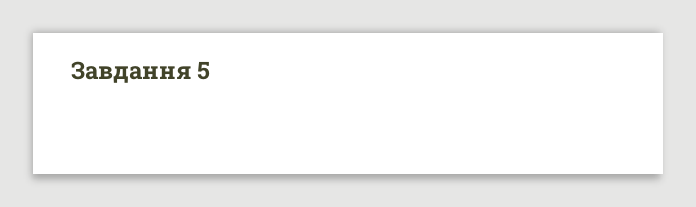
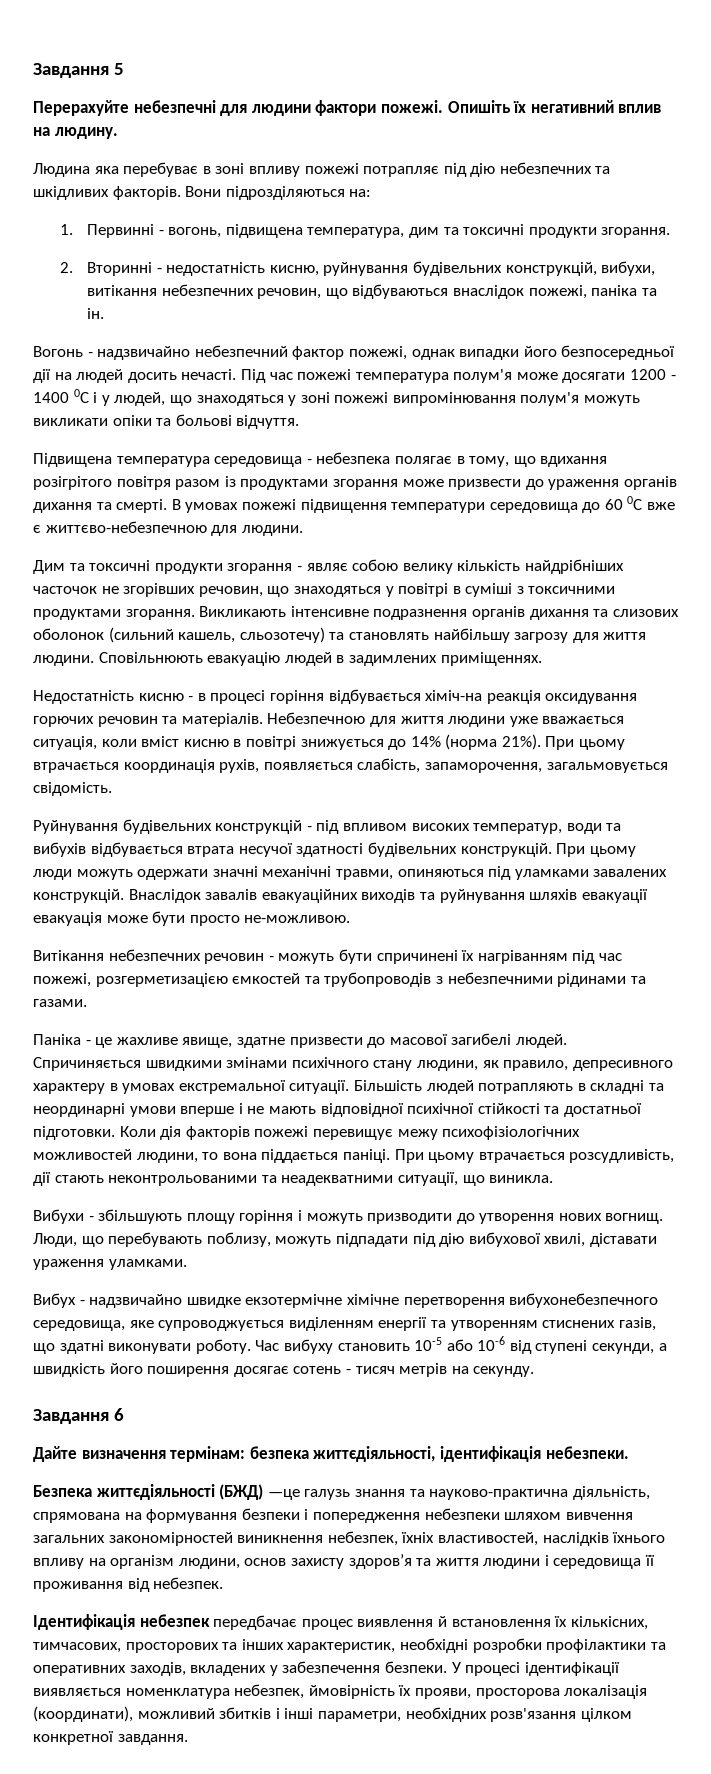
(211, 70) none -> [33,100,662,116] [33,127,118,139] [33,162,611,177] [33,186,372,200] [60,224,671,238] [60,261,656,276] [87,284,657,299] [87,308,105,319] [33,345,676,360] [33,369,676,383] [33,389,641,406] [33,414,300,429] [33,452,608,467] [33,476,677,490] [33,496,676,513] [33,521,303,536] [33,559,624,574] [33,583,616,597] [33,606,679,620] [33,627,647,643] [33,652,542,666] [33,689,638,704] [33,712,625,727] [33,734,626,750] [33,758,668,773] [33,782,112,796] [33,819,622,834] [33,842,636,857] [33,866,668,880] [33,889,648,903] [33,911,351,926] [33,949,622,964] [33,972,646,987] [33,999,87,1007] [33,1033,567,1048] [33,1057,673,1071] [33,1080,664,1094] [33,1103,642,1117] [33,1126,581,1140] [33,1149,675,1163] [33,1172,554,1186] [33,1209,664,1224] [33,1232,657,1247] [33,1259,187,1270] [33,1293,659,1308] [33,1317,656,1331] [33,1336,667,1354] [33,1363,535,1377] [33,1408,124,1424] [33,1446,629,1462] [33,1484,650,1500] [33,1508,633,1523] [33,1531,666,1546] [33,1554,656,1569] [33,1577,224,1592] [33,1614,648,1630] [33,1638,666,1653] [33,1661,620,1676] [33,1684,648,1699] [33,1706,632,1722] [33,1731,188,1745] // Перерахуйте небезпечні для людини фактори пожежі. Опишіть їх негативний вплив на людину. // Людина яка перебуває в зоні впливу пожежі потрапляє під дію небезпечних та шкідливих факторів. Вони підрозділяються на: // 1. Первинні - вогонь, підвищена температура, дим та токсичні продукти згорання. // 2. Вторинні - недостатність кисню, руйнування будівельних конструкцій, вибухи, витікання небезпечних речовин, що відбуваються внаслідок пожежі, паніка та ін. // Вогонь - надзвичайно небезпечний фактор пожежі, однак випадки його безпосередньої дії на людей досить нечасті. Під час пожежі температура полум'я може досягати 1200 - 1400 0С і у людей, що знаходяться у зоні пожежі випромінювання полум'я можуть викликати опіки та больові відчуття. // Підвищена температура середовища - небезпека полягає в тому, що вдихання розігрітого повітря разом із продуктами згорання може призвести до ураження органів дихання та смерті. В умовах пожежі підвищення температури середовища до 60 0С вже є життєво-небезпечною для людини. // Дим та токсичні продукти згорання - являє собою велику кількість найдрібніших часточок не згорівших речовин, що знаходяться у повітрі в суміші з токсичними продуктами згорання. Викликають інтенсивне подразнення органів дихання та слизових оболонок (сильний кашель, сльозотечу) та становлять найбільшу загрозу для життя людини. Сповільнюють евакуацію людей в задимлених приміщеннях. // Недостатність кисню - в процесі горіння відбувається хіміч-на реакція оксидування горючих речовин та матеріалів. Небезпечною для життя людини уже вважається ситуація, коли вміст кисню в повітрі знижується до 14% (норма 21%). При цьому втрачається координація рухів, появляється слабість, запаморочення, загальмовується свідомість. // Руйнування будівельних конструкцій - під впливом високих температур, води та вибухів відбувається втрата несучої здатності будівельних конструкцій. При цьому люди можуть одержати значні механічні травми, опиняються під уламками завалених конструкцій. Внаслідок завалів евакуаційних виходів та руйнування шляхів евакуації евакуація може бути просто не-можливою. // Витікання небезпечних речовин - можуть бути спричинені їх нагріванням під час пожежі, розгерметизацією ємкостей та трубопроводів з небезпечними рідинами та газами. // Паніка - це жахливе явище, здатне призвести до масової загибелі людей. Спричиняється швидкими змінами психічного стану людини, як правило, депресивного характеру в умовах екстремальної ситуації. Більшість людей потрапляють в складні та неординарні умови вперше і не мають відповідної психічної стійкості та достатньої підготовки. Коли дія факторів пожежі перевищує межу психофізіологічних можливостей людини, то вона піддається паніці. При цьому втрачається розсудливість, дії стають неконтрольованими та неадекватними ситуації, що виникла. // Вибухи - збільшують площу горіння і можуть призводити до утворення нових вогнищ. Люди, що перебувають поблизу, можуть підпадати під дію вибухової хвилі, діставати ураження уламками. // Вибух - надзвичайно швидке екзотермічне хімічне перетворення вибухонебезпечного середовища, яке супроводжується виділенням енергії та утворенням стиснених газів, що здатні виконувати роботу. Час вибуху становить 10-5 або 10-6 від ступені секунди, а швидкість його поширення досягає сотень - тисяч метрів на секунду. // Завдання 6 // Дайте визначення термінам: безпека життєдіяльності, ідентифікація небезпеки. // Безпека життєдіяльності (БЖД) —це галузь знання та науково-практична діяльність, спрямована на формування безпеки і попередження небезпеки шляхом вивчення загальних закономірностей виникнення небезпек, їхніх властивостей, наслідків їхнього впливу на організм людини, основ захисту здоров’я та життя людини і середовища її проживання від небезпек. // Ідентифікація небезпек передбачає процес виявлення й встановлення їх кількісних, тимчасових, просторових та інших характеристик, необхідні розробки профілактики та оперативних заходів, вкладених у забезпечення безпеки. У процесі ідентифікації виявляється номенклатура небезпек, ймовірність їх прояви, просторова локалізація (координати), можливий збитків і інші параметри, необхідних розв'язання цілком конкретної завдання.

